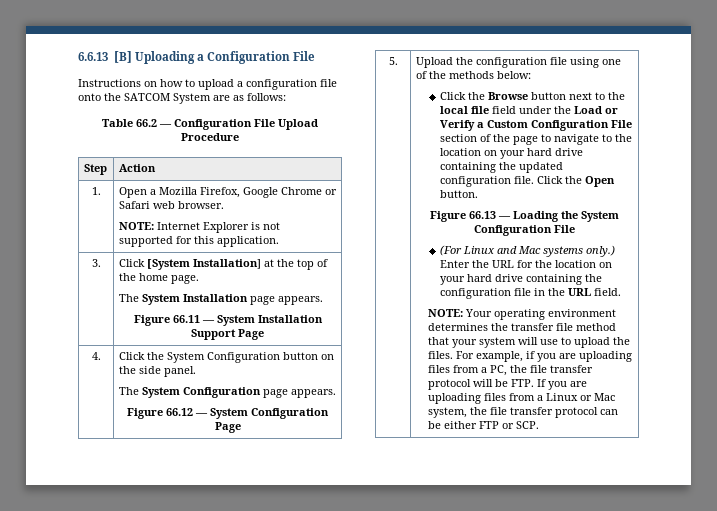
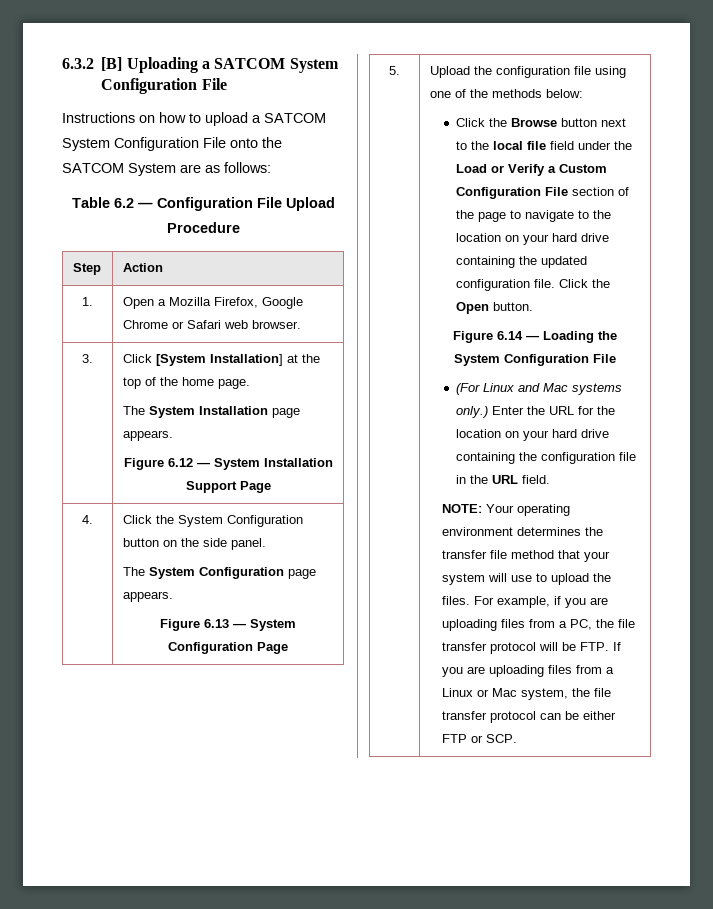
[78,52,108,61] 6.6.13 -> [62,58,94,69] 6.3.2
(204, 57) none -> [214,58,339,73] SATCOM System
[246,79,337,90] configuration file -> [264,113,326,123] [62,137,226,151] SATCOM System Configuration File
[136,119,157,127] 66.2 -> [113,198,134,208] 6.2
[118,222,280,233] [118,236,279,247] // NOTE: Internet Explorer is not supported for this application. -> (301, 324) none
[172,315,200,323] 66.11 -> [167,458,193,467] 6.12
[166,408,193,416] 66.12 -> [204,619,229,628] 6.13
[469,211,496,219] 66.13 -> [497,331,523,340] 6.14

